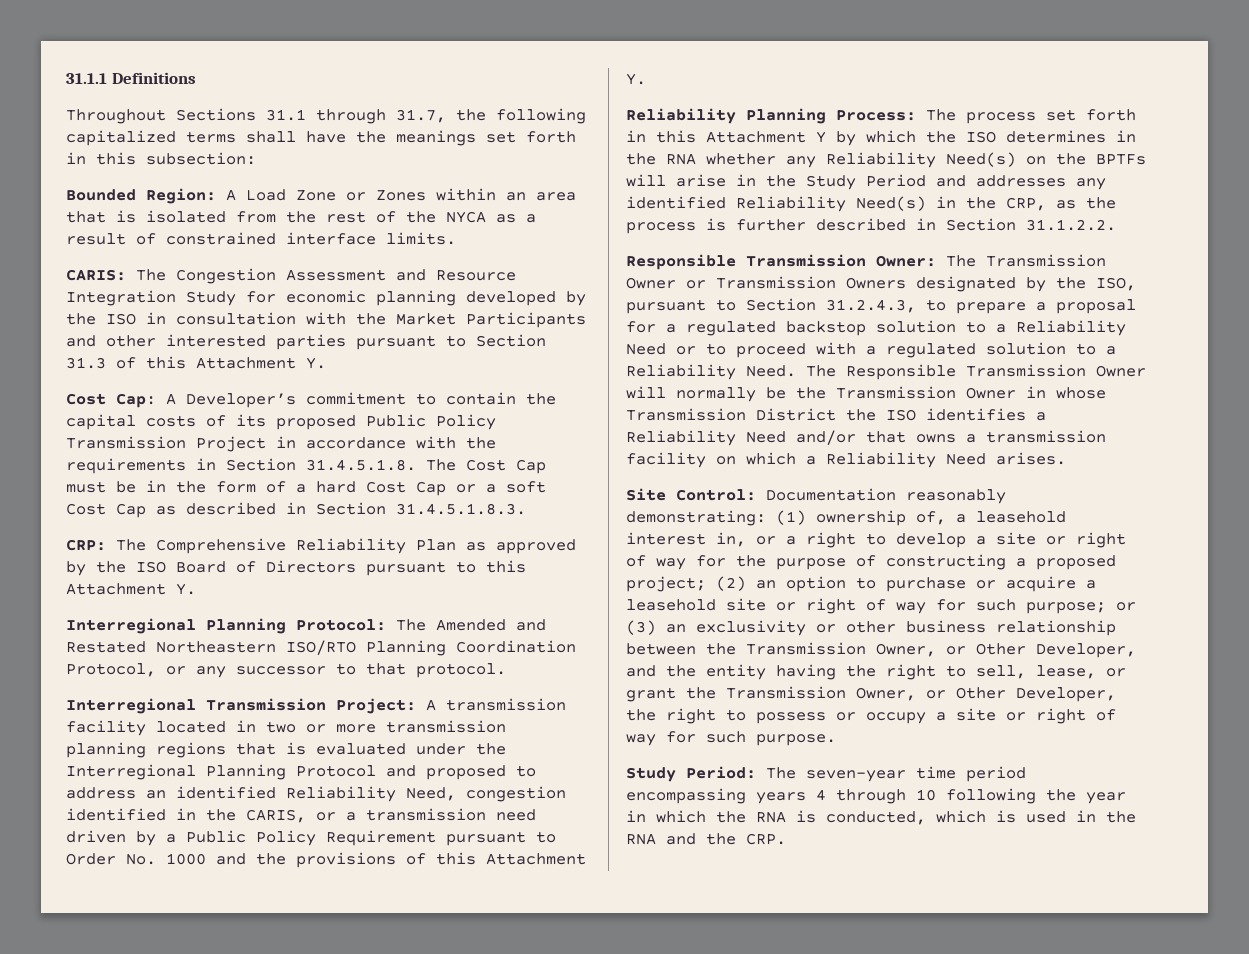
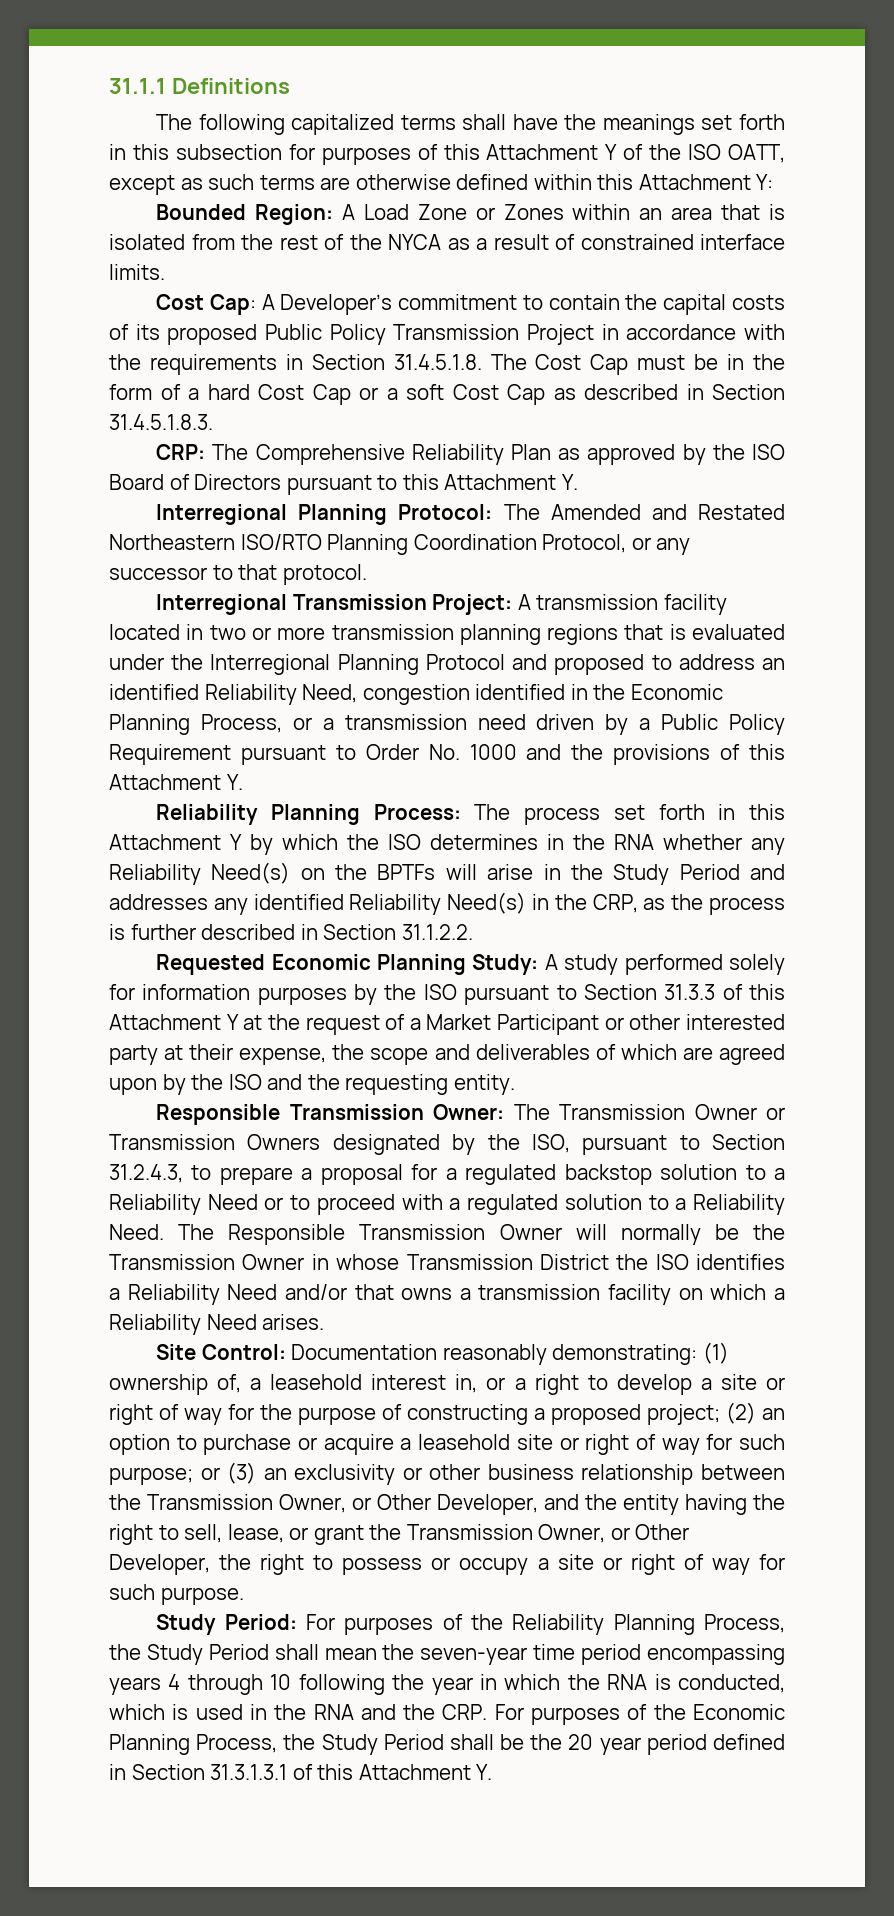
[66,108,486,124] Throughout Sections 31.1 through 31.7, the -> [156,114,193,130] The
[146,152,256,165] subsection: -> [175,144,785,165] [109,174,774,195] subsection for purposes of this Attachment Y of the ISO OATT, except as such terms are otherwise defined within this Attachment Y:
[66,268,516,284] [66,290,586,306] [66,312,586,328] [66,334,546,350] [66,356,326,369] // CARIS: The Congestion Assessment and Resource Integration Study for economic planning developed by the ISO in consultation with the Market Participants and other interested parties pursuant to Section 31.3 of this Attachment Y. -> (165, 272) none
[246,809,306,823] CARIS, -> [630,684,723,700] [109,714,282,735] Economic Planning Process,
(1116, 225) none -> [156,954,786,975] [109,984,786,1005] [109,1014,785,1035] [109,1044,785,1065] [109,1074,515,1095] // Requested Economic Planning Study: A study performed solely for information purposes by the ISO pursuant to Section 31.3.3 of this Attachment Y at the request of a Market Participant or other interested party at their expense, the scope and deliverables of which are agreed upon by the ISO and the requesting entity.
[766,767,796,779] The -> [305,1614,786,1635] [109,1644,415,1665] For purposes of the Reliability Planning Process, the Study Period shall mean the
(786, 839) none -> [494,1704,785,1725] [109,1734,785,1755] [109,1764,493,1780] For purposes of the Economic Planning Process, the Study Period shall be the 20 year period defined in Section 31.3.1.3.1 of this Attachment Y.

